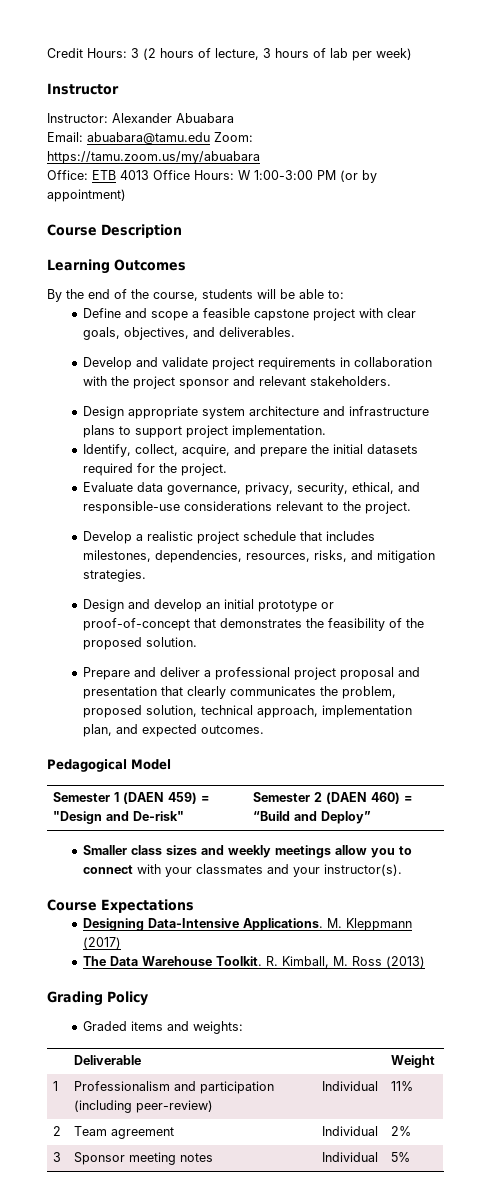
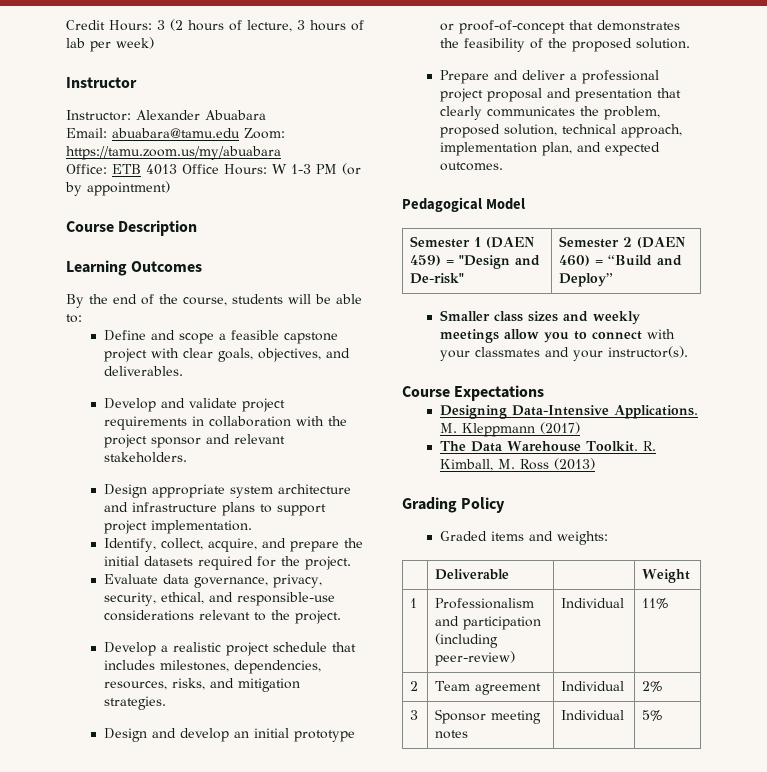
[254,170,313,180] 1:00-3:00 -> [291,164,311,174] 1-3

